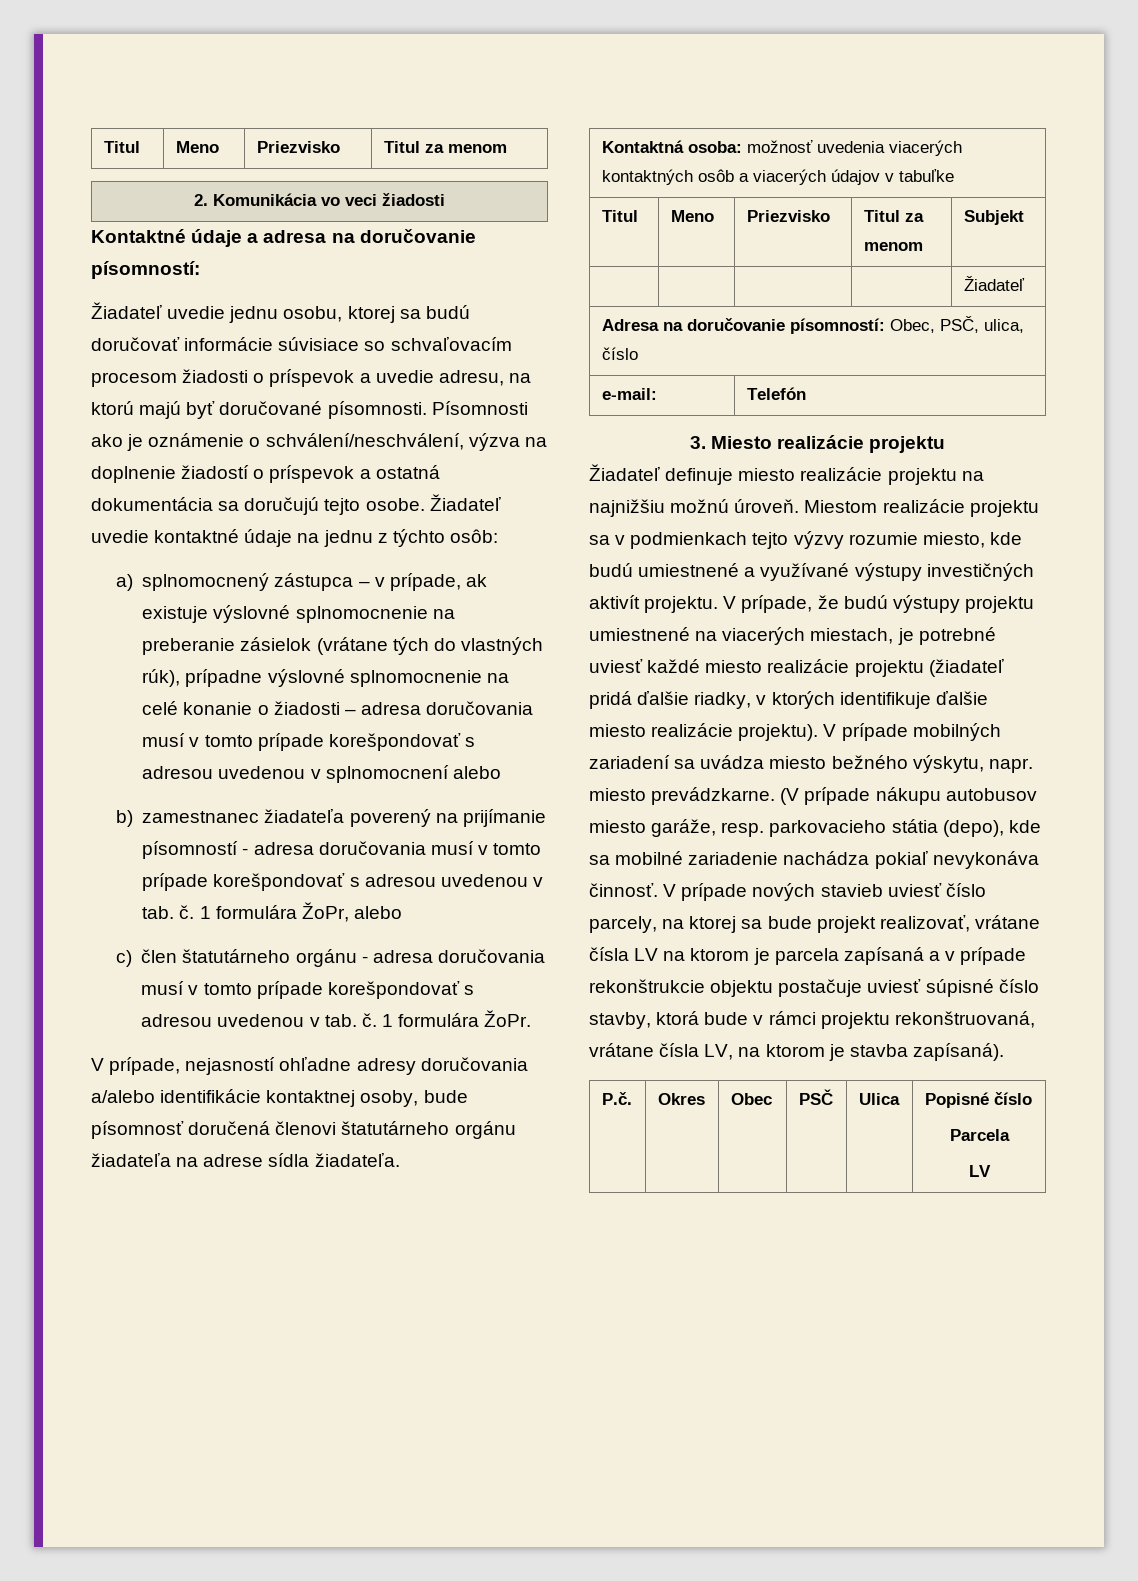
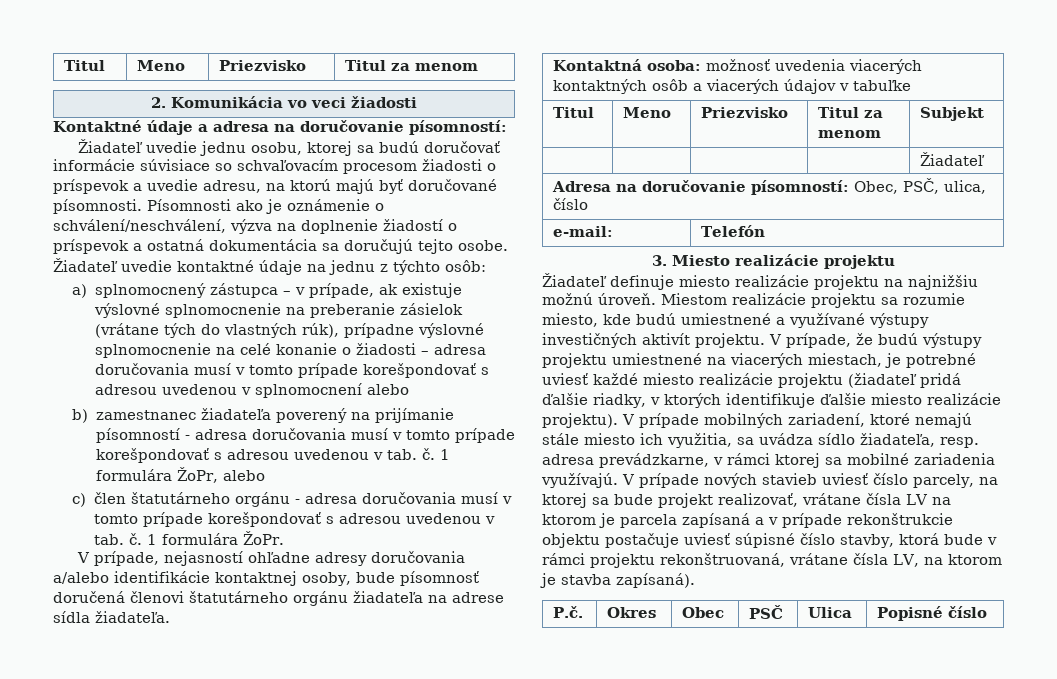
[615,531,844,549] v podmienkach tejto výzvy -> (898, 301) none
[589,755,1033,773] [589,787,1037,805] [589,819,1041,837] [589,851,1039,869] [589,883,658,897] zariadení sa uvádza miesto bežného výskytu, napr. miesto prevádzkarne. (V prípade nákupu autobusov miesto garáže, resp. parkovacieho státia (depo), kde sa mobilné zariadenie nachádza pokiaľ nevykonáva činnosť. -> [788,413,972,428] [542,433,979,448] [542,453,995,468] [541,473,618,488] zariadení, ktoré nemajú stále miesto ich využitia, sa uvádza sídlo žiadateľa, resp. adresa prevádzkarne, v rámci ktorej sa mobilné zariadenia využívajú.
[949,1129,1010,1141] [968,1165,991,1177] // Parcela // LV -> (988, 612) none

